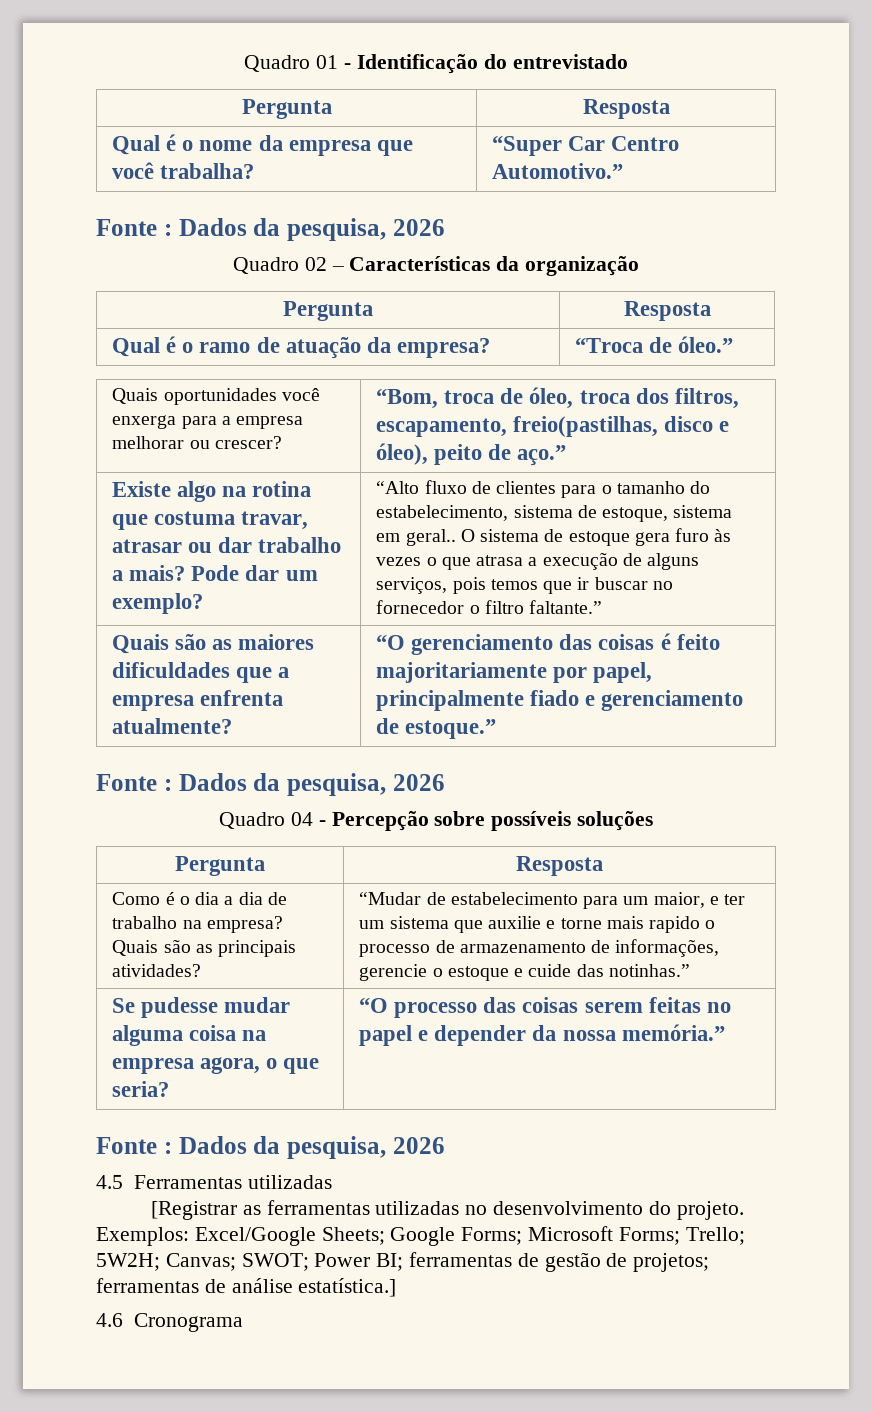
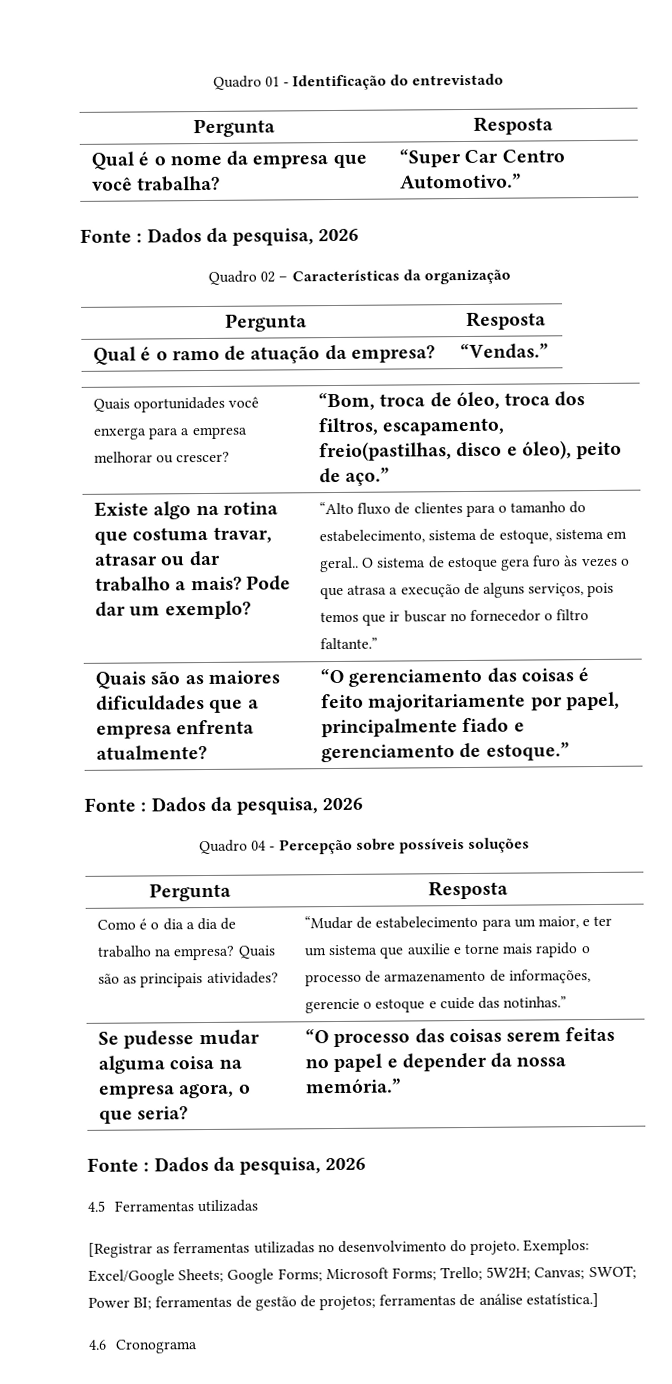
[575,336,734,353] “Troca de óleo.” -> [460,343,550,360] “Vendas.”

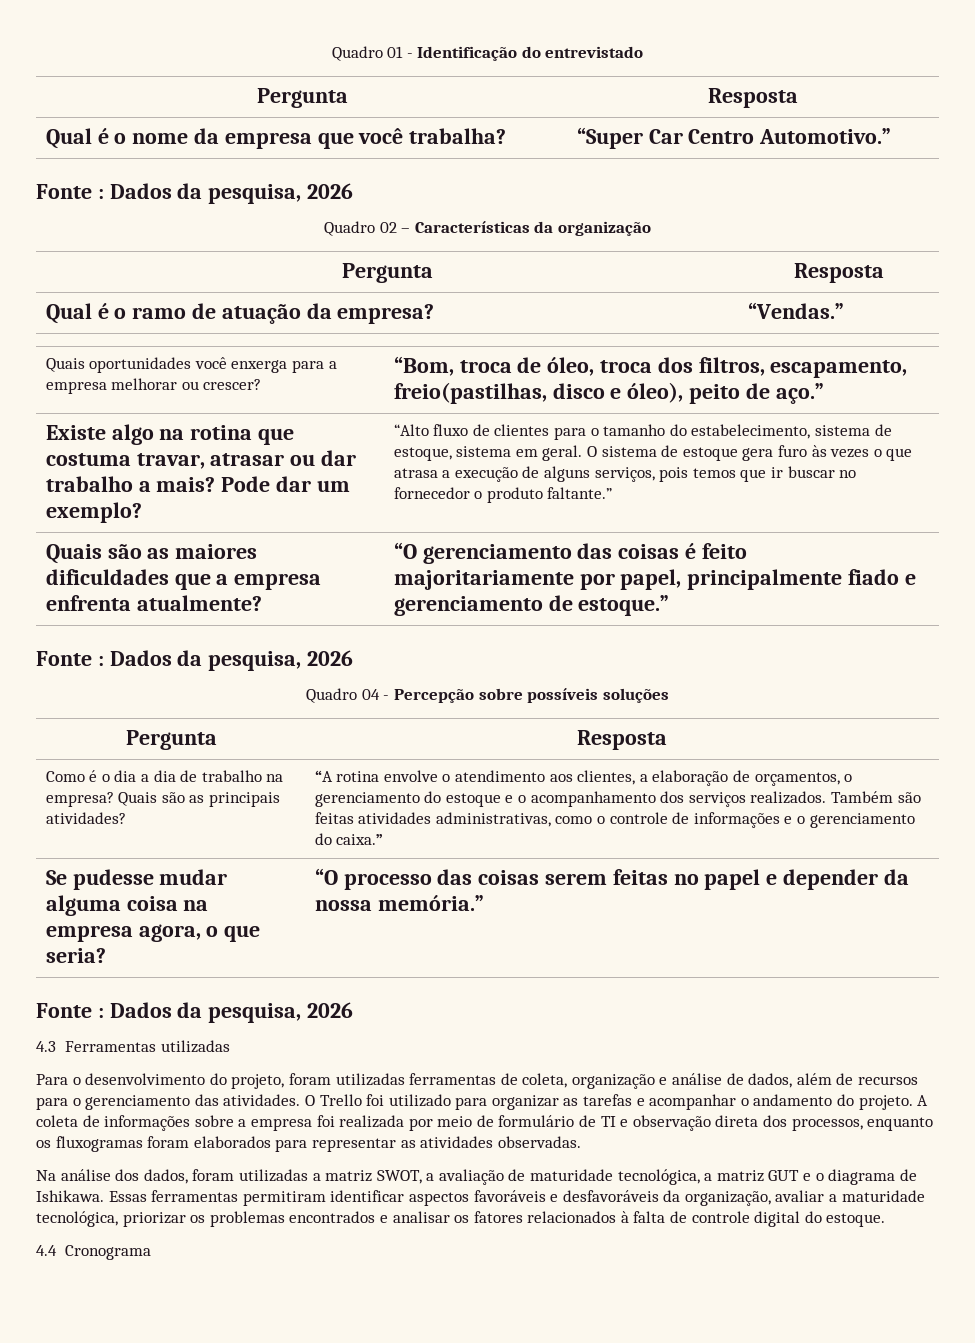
[319,556,360,573] geral.. -> [542,445,583,461] geral.
[556,609,590,621] filtro -> [486,487,543,503] produto
[304,915,613,931] [304,942,591,959] [305,969,591,987] [305,996,568,1014] “Mudar de estabelecimento para um maior, e ter um sistema que auxilie e torne mais rapido o processo de armazenamento de informações, gerencie o estoque e cuide das notinhas.” -> [314,770,853,786] [314,791,921,807] [314,812,915,828] [314,833,384,845] “A rotina envolve o atendimento aos clientes, a elaboração de orçamentos, o gerenciamento do estoque e o acompanhamento dos serviços realizados. Também são feitas atividades administrativas, como o controle de informações e o gerenciamento do caixa.”
[87,1200,105,1212] 4.5 -> [36,1041,56,1052] 4.3
[88,1239,591,1258] [88,1265,637,1285] [88,1293,599,1311] [88,1339,107,1350] [Registrar as ferramentas utilizadas no desenvolvimento do projeto. Exemplos: Excel/Google Sheets; Google Forms; Microsoft Forms; Trello; 5W2H; Canvas; SWOT; Power BI; ferramentas de gestão de projetos; ferramentas de análise estatística.] // 4.6 -> [36,1073,919,1089] [36,1094,929,1110] [36,1115,934,1131] [36,1136,581,1152] [36,1169,917,1185] [36,1190,925,1206] [36,1211,886,1227] [36,1245,57,1256] Para o desenvolvimento do projeto, foram utilizadas ferramentas de coleta, organização e análise de dados, além de recursos para o gerenciamento das atividades. O Trello foi utilizado para organizar as tarefas e acompanhar o andamento do projeto. A coleta de informações sobre a empresa foi realizada por meio de formulário de TI e observação direta dos processos, enquanto os fluxogramas foram elaborados para representar as atividades observadas. // Na análise dos dados, foram utilizadas a matriz SWOT, a avaliação de maturidade tecnológica, a matriz GUT e o diagrama de Ishikawa. Essas ferramentas permitiram identificar aspectos favoráveis e desfavoráveis da organização, avaliar a maturidade tecnológica, priorizar os problemas encontrados e analisar os fatores relacionados à falta de controle digital do estoque. // 4.4

